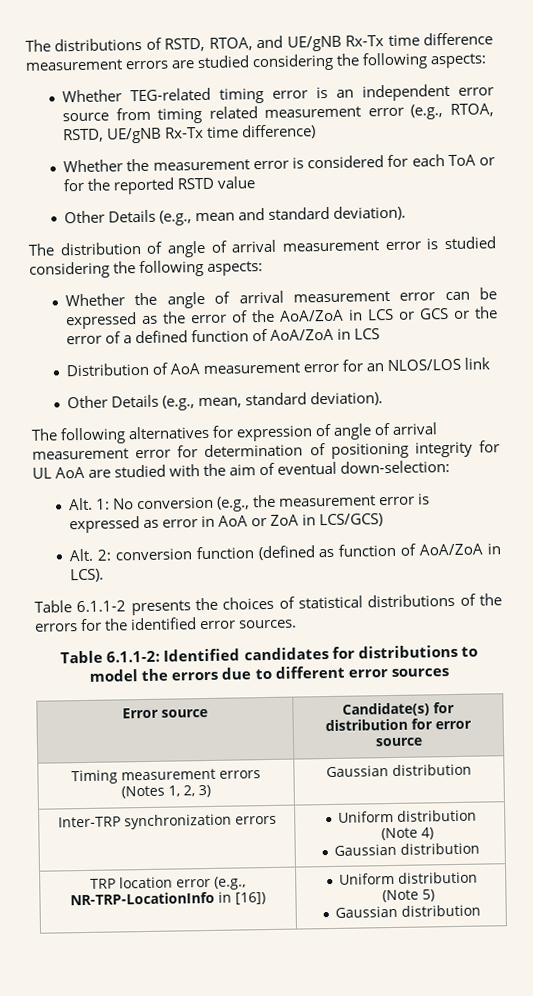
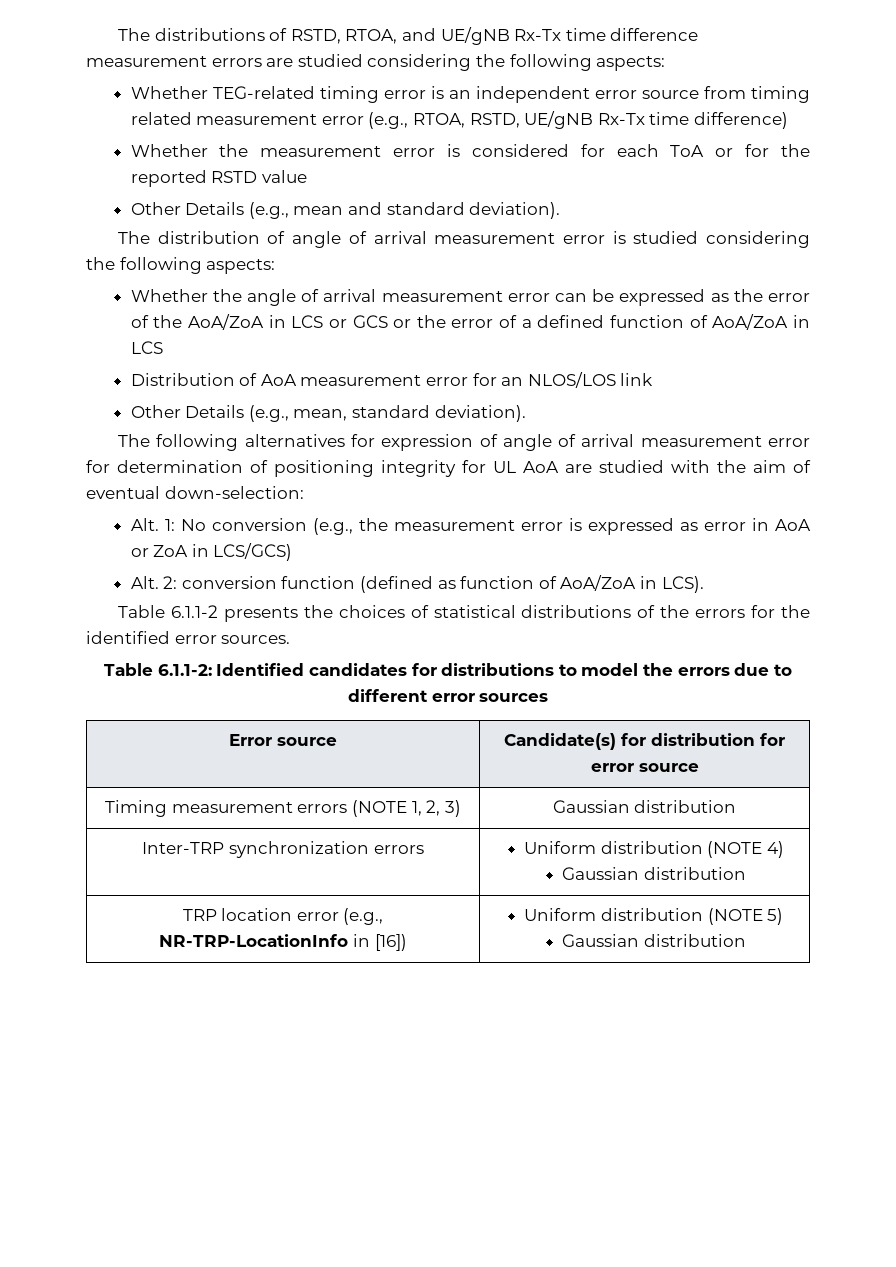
[121,785,165,799] (Notes -> [352,800,407,817] (NOTE
[380,827,418,841] (Note -> [707,841,763,858] (NOTE
[381,889,419,903] (Note -> [707,908,763,925] (NOTE

